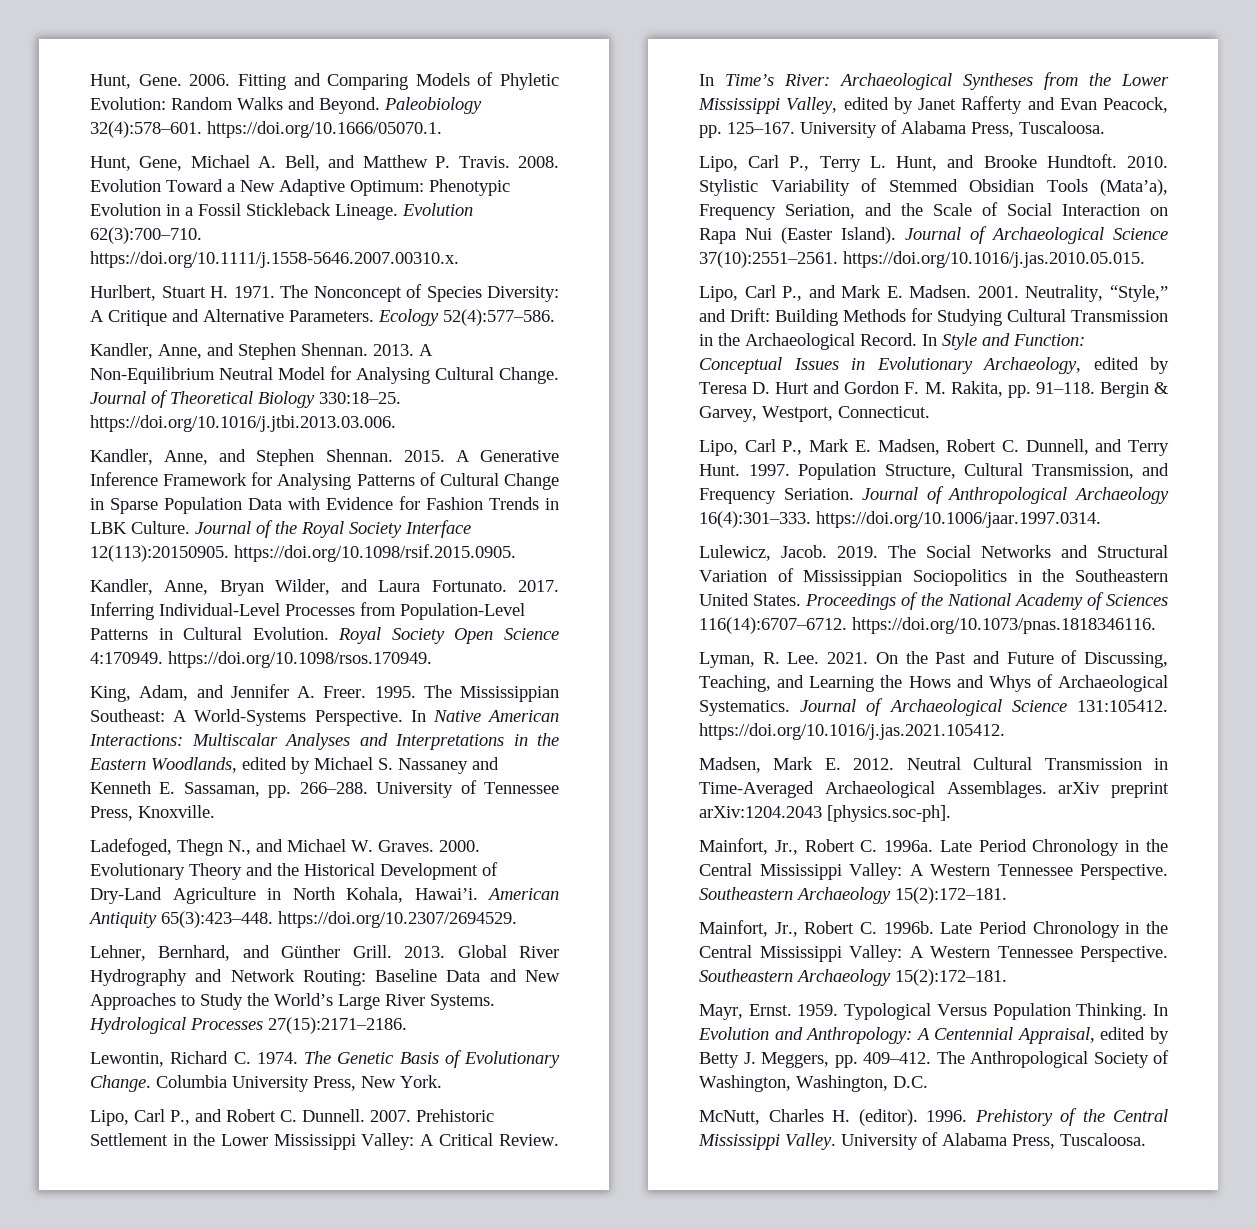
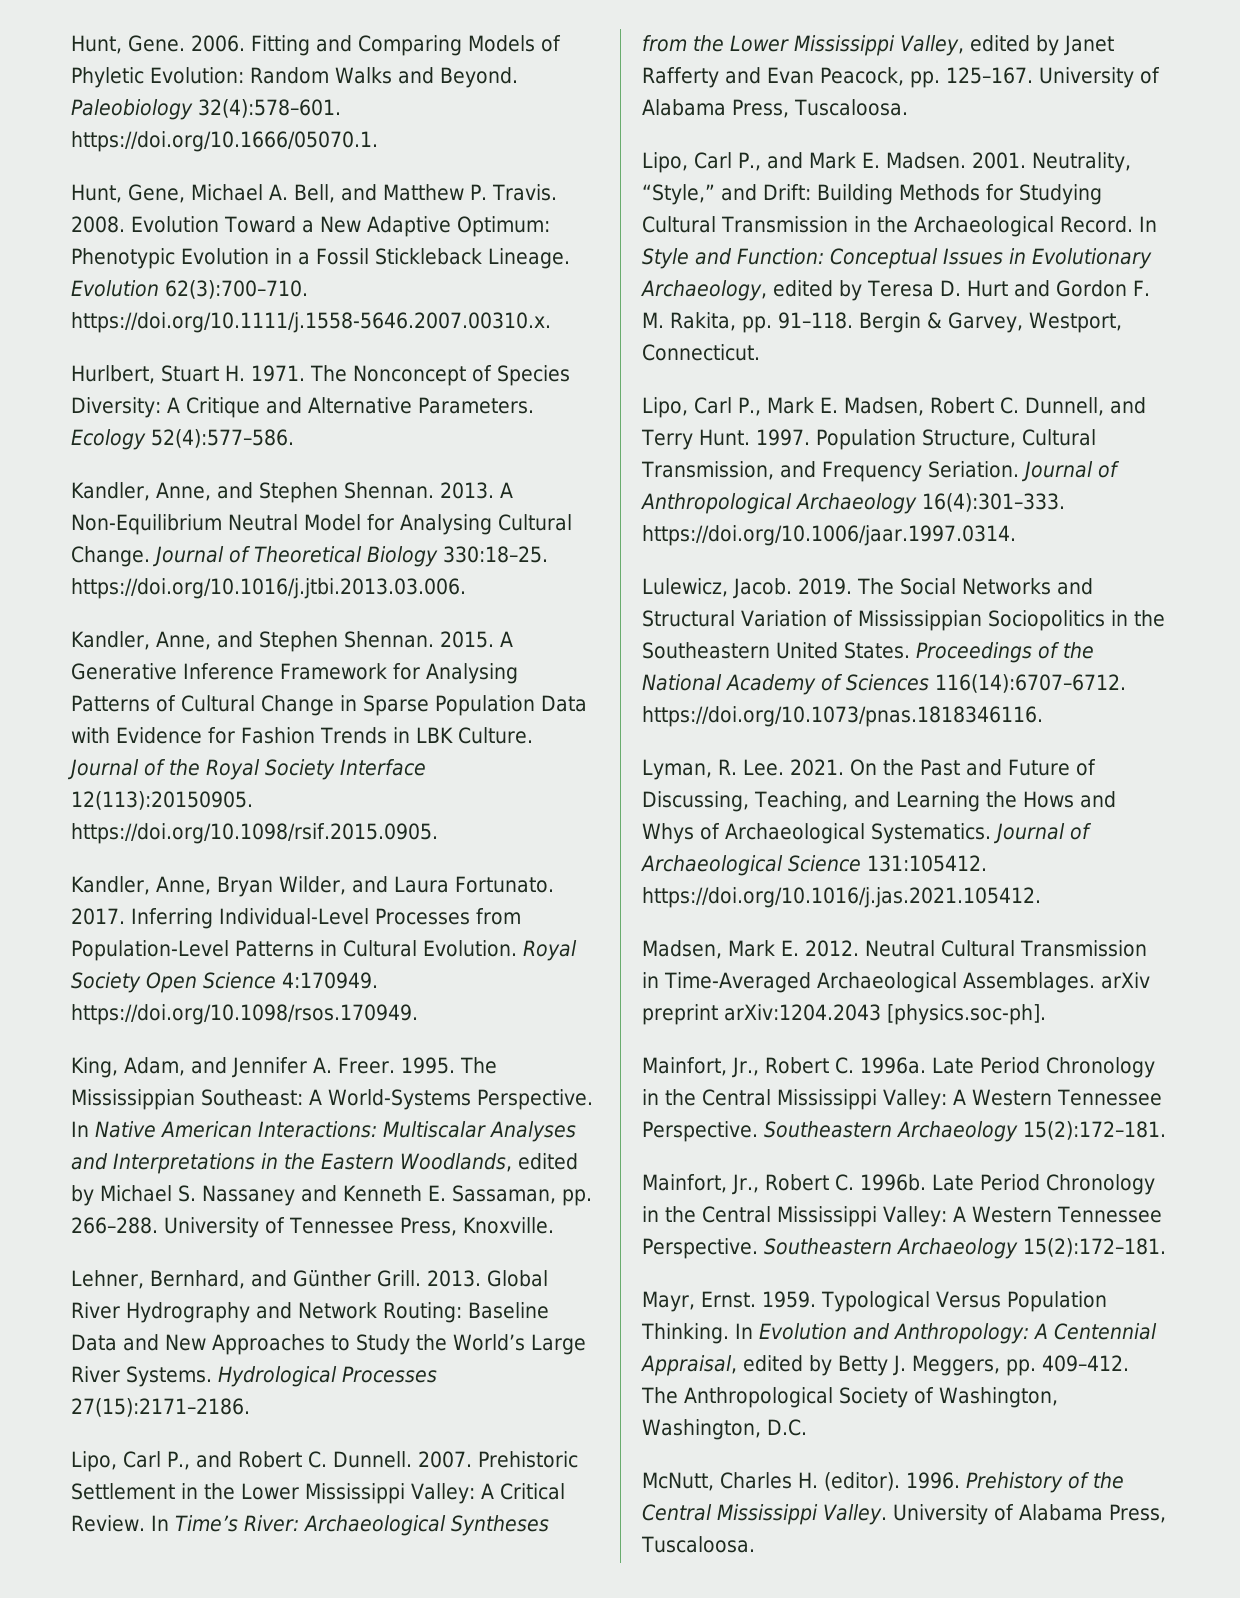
[90,838,480,856] [90,862,498,880] [90,887,559,904] [88,911,517,928] // Ladefoged, Thegn N., and Michael W. Graves. 2000. Evolutionary Theory and the Historical Development of Dry-Land Agriculture in North Kohala, Hawai’i. American Antiquity 65(3):423–448. https://doi.org/10.2307/2694529. -> (554, 1225) none
[90,1050,560,1068] [90,1075,442,1092] // Lewontin, Richard C. 1974. The Genetic Basis of Evolutionary Change. Columbia University Press, New York. -> (250, 1407) none
[699,154,1168,172] [699,178,1168,196] [699,202,1168,220] [699,226,1168,244] [699,251,1145,268] // Lipo, Carl P., Terry L. Hunt, and Brooke Hundtoft. 2010. Stylistic Variability of Stemmed Obsidian Tools (Mata’a), Frequency Seriation, and the Scale of Social Interaction on Rapa Nui (Easter Island). Journal of Archaeological Science 37(10):2551–2561. https://doi.org/10.1016/j.jas.2010.05.015. -> (908, 107) none

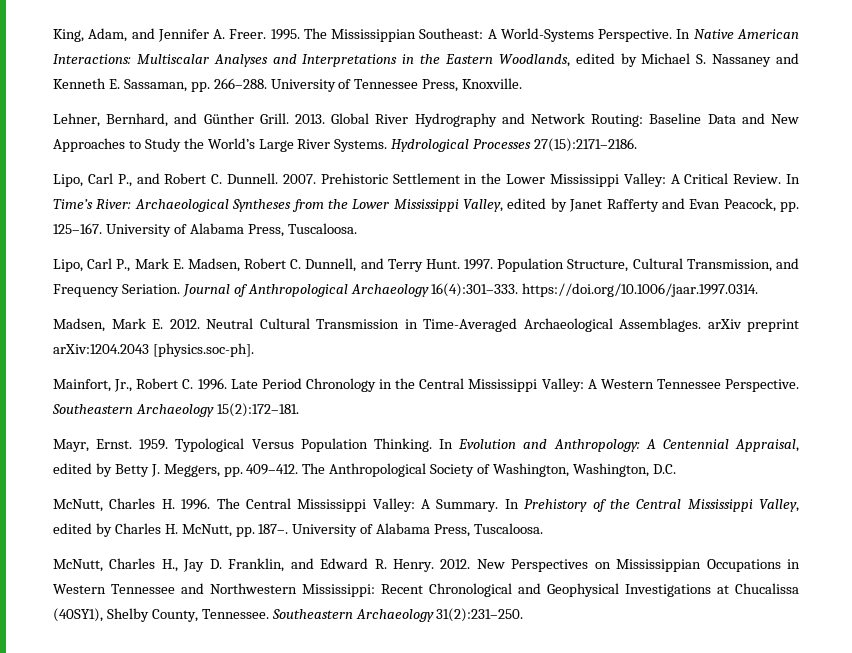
[71,35,561,56] [71,67,518,88] [71,99,341,120] [71,131,378,152] [71,184,557,203] [71,216,550,237] [71,248,570,269] [71,280,308,299] [71,312,551,333] [71,365,570,386] [71,397,534,418] [71,429,294,450] [71,482,513,503] [71,514,572,535] [71,546,548,567] [71,578,466,599] [71,631,513,652] [71,663,518,684] [71,695,587,716] [71,727,533,744] [67,759,426,780] [71,791,253,810] [71,823,438,844] [71,876,554,897] [71,908,521,929] [71,940,577,961] [71,972,378,993] [71,1004,418,1025] Hunt, Gene. 2006. Fitting and Comparing Models of Phyletic Evolution: Random Walks and Beyond. Paleobiology 32(4):578–601. https://doi.org/10.1666/05070.1. // Hunt, Gene, Michael A. Bell, and Matthew P. Travis. 2008. Evolution Toward a New Adaptive Optimum: Phenotypic Evolution in a Fossil Stickleback Lineage. Evolution 62(3):700–710. https://doi.org/10.1111/j.1558-5646.2007.00310.x. // Hurlbert, Stuart H. 1971. The Nonconcept of Species Diversity: A Critique and Alternative Parameters. Ecology 52(4):577–586. // Kandler, Anne, and Stephen Shennan. 2013. A Non-Equilibrium Neutral Model for Analysing Cultural Change. Journal of Theoretical Biology 330:18–25. https://doi.org/10.1016/j.jtbi.2013.03.006. // Kandler, Anne, and Stephen Shennan. 2015. A Generative Inference Framework for Analysing Patterns of Cultural Change in Sparse Population Data with Evidence for Fashion Trends in LBK Culture. Journal of the Royal Society Interface 12(113):20150905. https://doi.org/10.1098/rsif.2015.0905. // Kandler, Anne, Bryan Wilder, and Laura Fortunato. 2017. Inferring Individual-Level Processes from Population-Level Patterns in Cultural Evolution. Royal Society Open Science 4:170949. https://doi.org/10.1098/rsos.170949. // -> (53, 35) none
[642,152,1131,173] [642,184,1102,205] [642,216,1157,237] [642,248,1152,269] [641,280,1150,301] [642,312,1122,333] [642,344,760,361] // Lipo, Carl P., and Mark E. Madsen. 2001. Neutrality, “Style,” and Drift: Building Methods for Studying Cultural Transmission in the Archaeological Record. In Style and Function: Conceptual Issues in Evolutionary Archaeology, edited by Teresa D. Hurt and Gordon F. M. Rakita, pp. 91–118. Bergin & Garvey, Westport, Connecticut. -> (357, 228) none
[642,578,1093,599] [642,610,1165,631] [642,642,1094,663] [642,674,1126,695] [642,706,1043,727] [642,759,1096,780] [642,791,1116,812] [642,823,1092,844] [641,855,987,876] [642,887,1041,908] // Lulewicz, Jacob. 2019. The Social Networks and Structural Variation of Mississippian Sociopolitics in the Southeastern United States. Proceedings of the National Academy of Sciences 116(14):6707–6712. https://doi.org/10.1073/pnas.1818346116. // Lyman, R. Lee. 2021. On the Past and Future of Discussing, Teaching, and Learning the Hows and Whys of Archaeological Systematics. Journal of Archaeological Science 131:105412. https://doi.org/10.1016/j.jas.2021.105412. -> (759, 290) none
[859,1057,1155,1078] [642,1089,1162,1110] [642,1121,1166,1142] [642,1174,926,1195] 1996a. Late Period Chronology in the Central Mississippi Valley: A Western Tennessee Perspective. Southeastern Archaeology 15(2):172–181. // Mainfort, Jr., Robert C. 1996b. -> [197,378,227,390] 1996.
[824,1472,960,1491] (editor). 1996. -> [181,498,519,512] 1996. The Central Mississippi Valley: A Summary. In
[823,1504,1166,1525] [641,1536,755,1553] Valley. University of Alabama Press, Tuscaloosa. -> [759,499,799,512] [53,523,544,537] [53,558,800,572] [53,583,799,597] [53,608,524,622] Valley, edited by Charles H. McNutt, pp. 187–. University of Alabama Press, Tuscaloosa. // McNutt, Charles H., Jay D. Franklin, and Edward R. Henry. 2012. New Perspectives on Mississippian Occupations in Western Tennessee and Northwestern Mississippi: Recent Chronological and Geophysical Investigations at Chucalissa (40SY1), Shelby County, Tennessee. Southeastern Archaeology 31(2):231–250.

